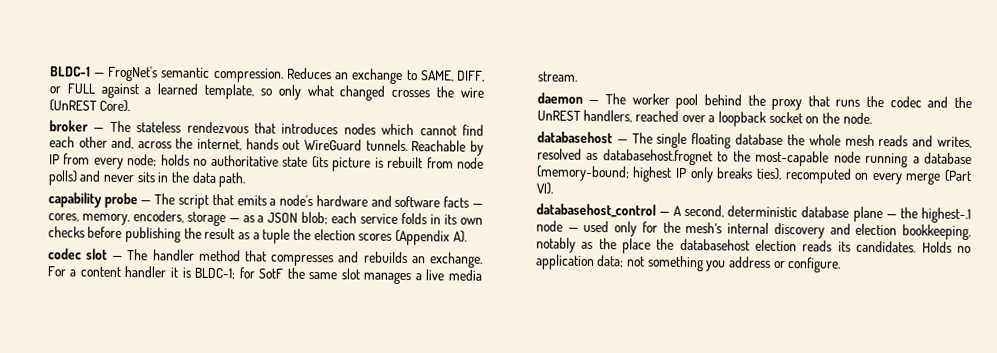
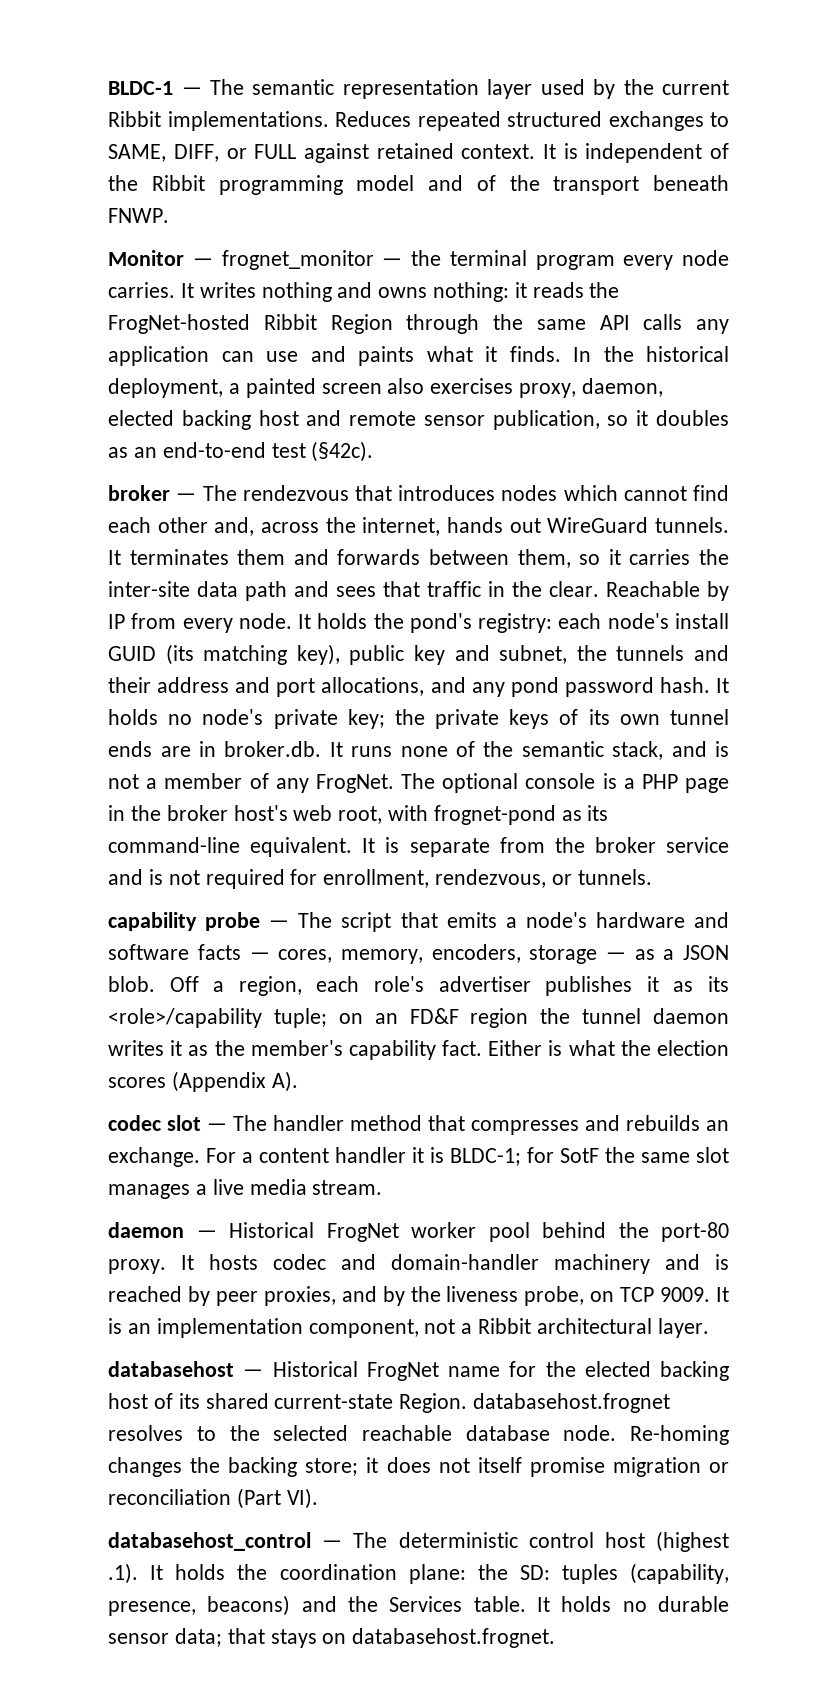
[107,65,404,84] FrogNet's semantic compression. Reduces an exchange -> [209,79,729,99] [108,111,704,131] The semantic representation layer used by the current Ribbit implementations. Reduces repeated structured exchanges
[144,83,484,101] [48,99,131,113] a learned template, so only what changed crosses the wire (UnREST Core). -> [376,143,729,163] [108,175,729,195] [108,208,170,223] [108,250,729,270] [108,282,620,302] [108,314,729,334] [108,346,730,366] [108,378,663,398] [108,410,729,430] [108,441,374,462] retained context. It is independent of the Ribbit programming model and of the transport beneath FNWP. // Monitor — frognet_monitor — the terminal program every node carries. It writes nothing and owns nothing: it reads the FrogNet-hosted Ribbit Region through the same API calls any application can use and paints what it finds. In the historical deployment, a painted screen also exercises proxy, daemon, elected backing host and remote sensor publication, so it doubles as an end-to-end test (§42c).
[136,121,182,133] stateless -> (237, 493) none
(408, 145) none -> [108,549,730,568] [108,581,600,601] It terminates them and forwards between them, so it carries the inter-site data path and sees that traffic in the clear.
[127,154,484,172] [47,170,247,188] node; holds no authoritative state (its picture is rebuilt from node polls) and never sits in the data path. -> [238,613,729,633] [108,644,729,665] [108,677,729,697] [108,709,729,729] [108,741,729,760] [108,773,729,793] [108,805,609,825] [108,837,729,857] [108,869,652,889] node. It holds the pond's registry: each node's install GUID (its matching key), public key and subnet, the tunnels and their address and port allocations, and any pond password hash. It holds no node's private key; the private keys of its own tunnel ends are in broker.db. It runs none of the semantic stack, and is not a member of any FrogNet. The optional console is a PHP page in the broker host's web root, with frognet-pond as its command-line equivalent. It is separate from the broker service and is not required for enrollment, rendezvous, or tunnels.
[301,211,483,225] [47,226,291,244] blob; each service folds in its own checks before publishing the result as a tuple -> [108,976,730,996] [108,1008,729,1028] [108,1040,615,1060] blob. Off a region, each role's advertiser publishes it as its <role>/capability tuple; on an FD&F region the tunnel daemon writes it as the member's capability fact. Either is what
[605,93,627,105] The -> [229,1222,399,1242] Historical FrogNet
[771,95,973,111] [536,109,872,127] [536,131,972,149] [536,148,973,168] [535,165,972,185] [535,182,553,195] [535,203,971,224] [535,220,971,241] [535,237,972,254] [535,254,842,273] proxy that runs the codec and the UnREST handlers, reached over a loopback socket on the node. // databasehost — The single floating database the whole mesh reads and writes, resolved as databasehost.frognet to the most-capable node running a database (memory-bound; highest IP only breaks ties), recomputed on every merge (Part VI). // databasehost_control — A second, deterministic database plane — the highest-.1 node — used only for the mesh’s internal discovery and election bookkeeping, notably as the place the databasehost election reads its candidates. Holds no application data; not something you address or configure. -> [660,1222,729,1242] [108,1254,729,1274] [108,1286,729,1306] [108,1318,709,1338] [108,1361,729,1381] [108,1393,670,1413] [108,1425,729,1445] [108,1457,729,1477] [108,1488,318,1509] [108,1531,729,1552] [108,1563,729,1584] [108,1595,729,1616] [108,1628,556,1648] port-80 proxy. It hosts codec and domain-handler machinery and is reached by peer proxies, and by the liveness probe, on TCP 9009. It is an implementation component, not a Ribbit architectural layer. // databasehost — Historical FrogNet name for the elected backing host of its shared current-state Region. databasehost.frognet resolves to the selected reachable database node. Re-homing changes the backing store; it does not itself promise migration or reconciliation (Part VI). // databasehost_control — The deterministic control host (highest .1). It holds the coordination plane: the SD: tuples (capability, presence, beacons) and the Services table. It holds no durable sensor data; that stays on databasehost.frognet.

